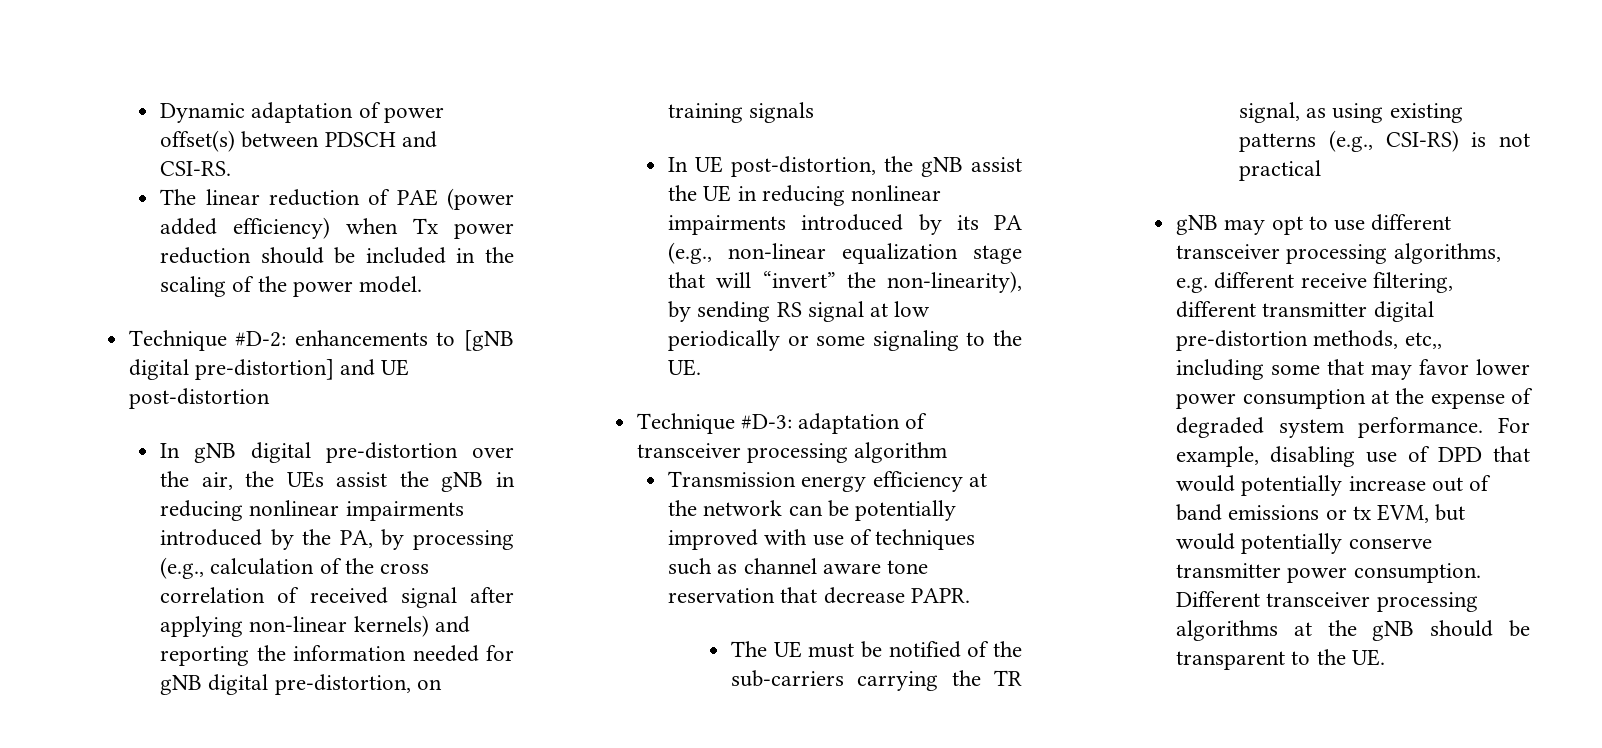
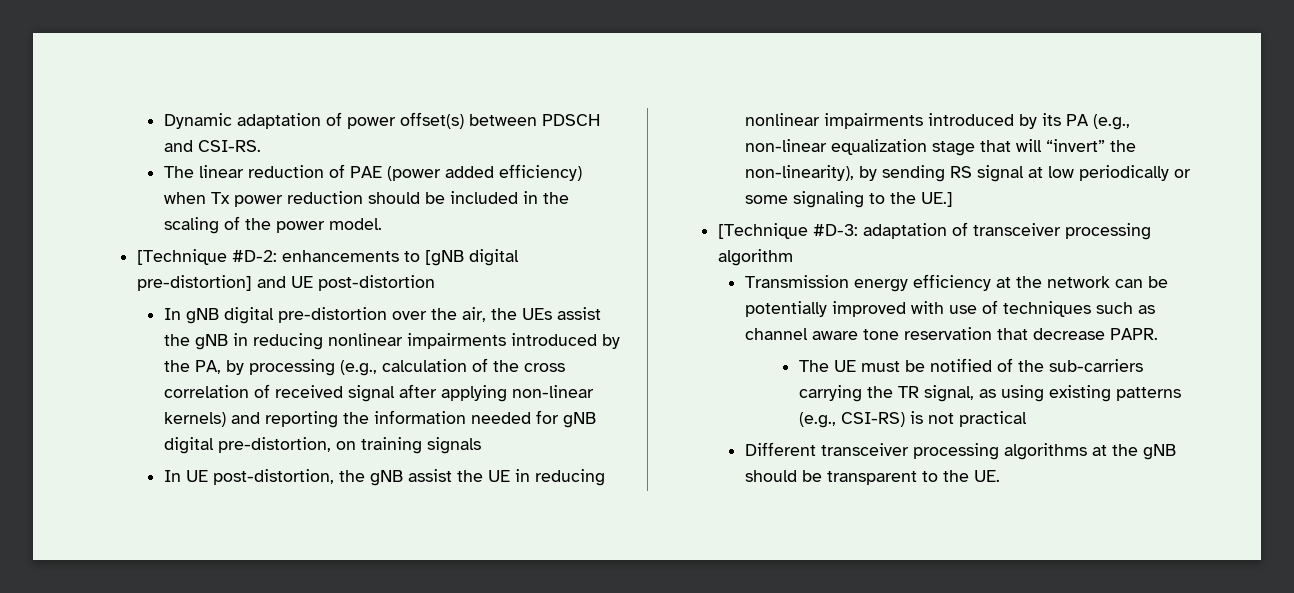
[128,330,227,351] Technique -> [137,249,228,265] [Technique
[668,359,702,376] [636,413,735,434] UE. // Technique -> [921,192,954,207] [718,223,809,239] UE.] // [Technique
[1176,214,1452,235] [1176,243,1501,264] [1176,272,1453,293] [1176,301,1434,322] [1176,330,1442,351] [1176,359,1530,380] [1176,388,1533,409] [1176,417,1530,438] [1176,446,1530,467] [1176,475,1492,496] [1176,504,1466,523] [1176,533,1432,554] [1176,563,1481,583] gNB may opt to use different transceiver processing algorithms, e.g. different receive filtering, different transmitter digital pre-distortion methods, etc,, including some that may favor lower power consumption at the expense of degraded system performance. For example, disabling use of DPD that would potentially increase out of band emissions or tx EVM, but would potentially conserve transmitter power consumption. -> (1028, 419) none

